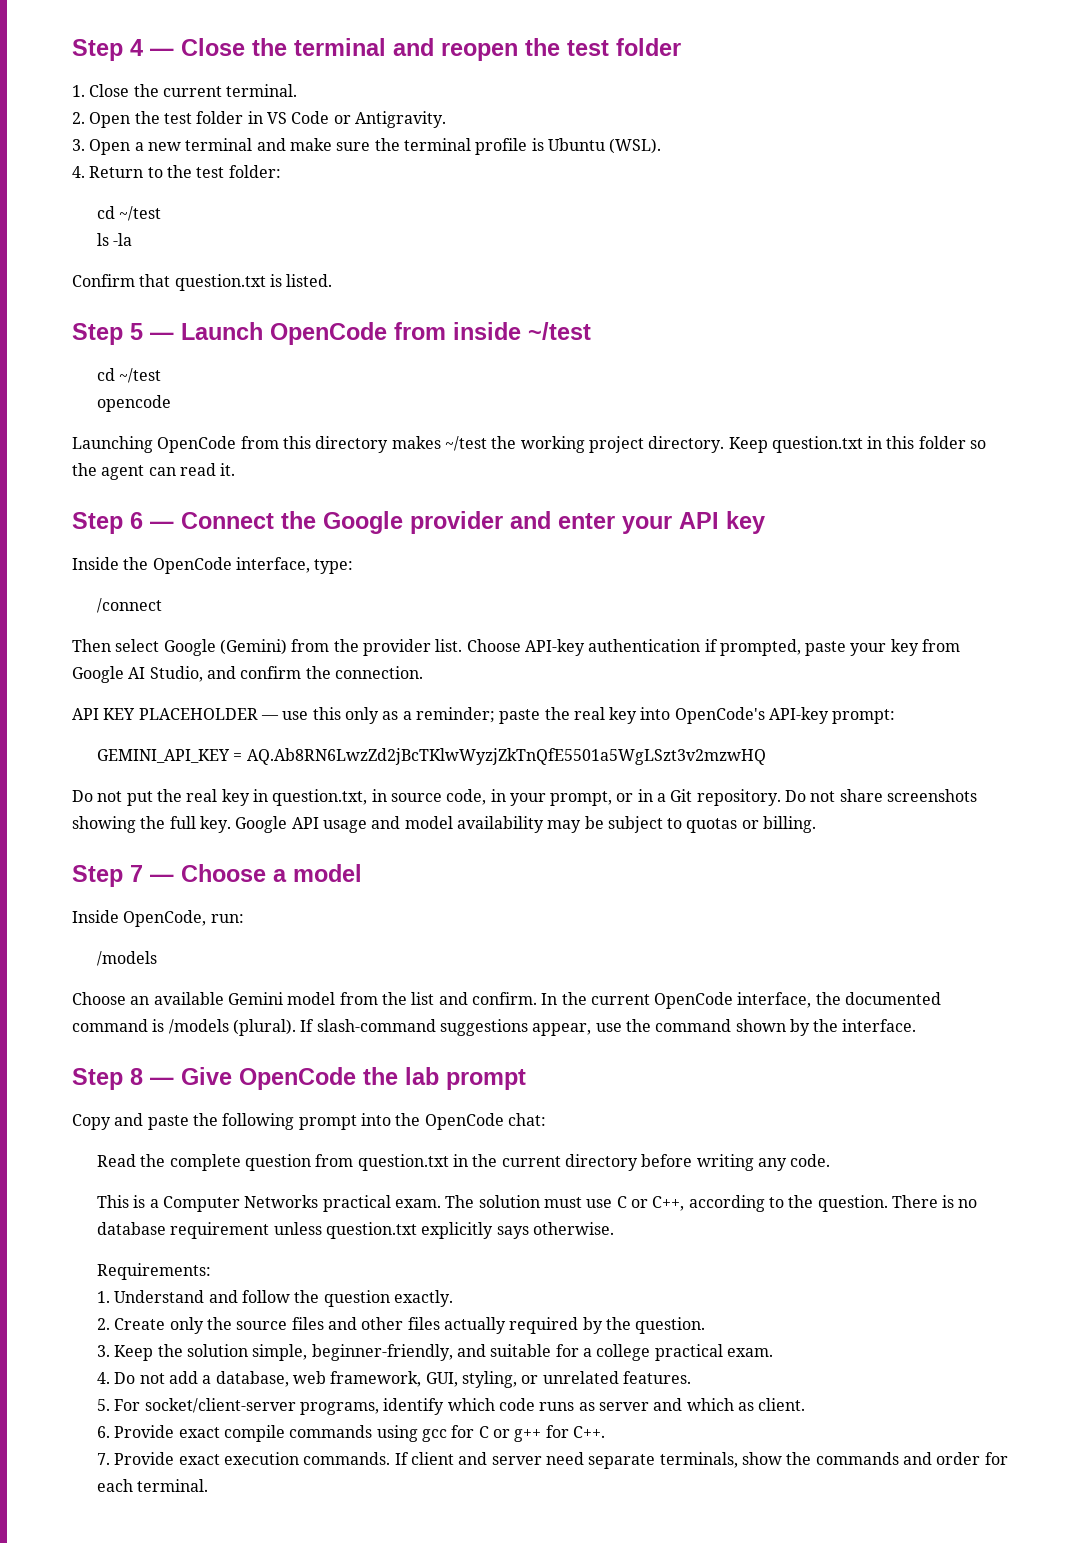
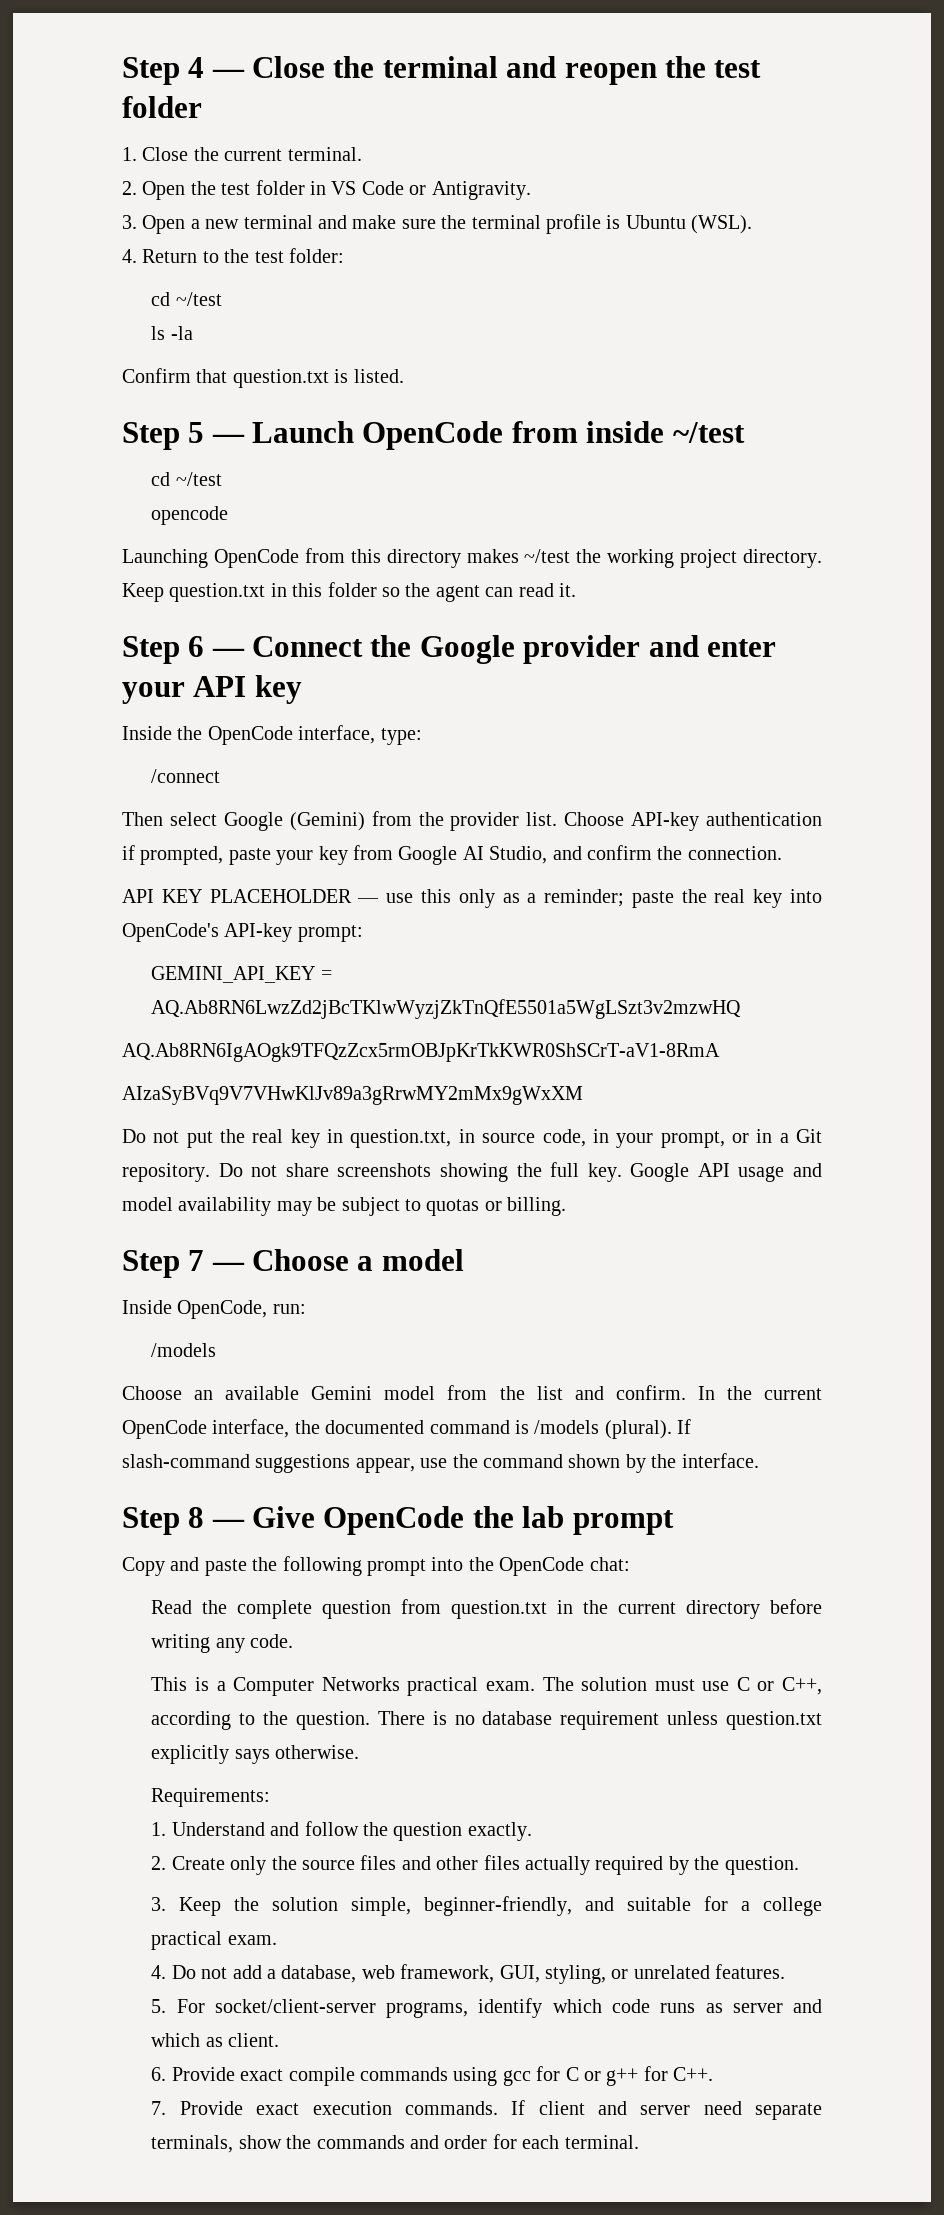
(766, 756) none -> [122,1043,720,1062] [122,1086,583,1105] // AQ.Ab8RN6IgAOgk9TFQzZcx5rmOBJpKrTkKWR0ShSCrT-aV1-8RmA // AIzaSyBVq9V7VHwKlJv89a3gRrwMY2mMx9gWxXM

